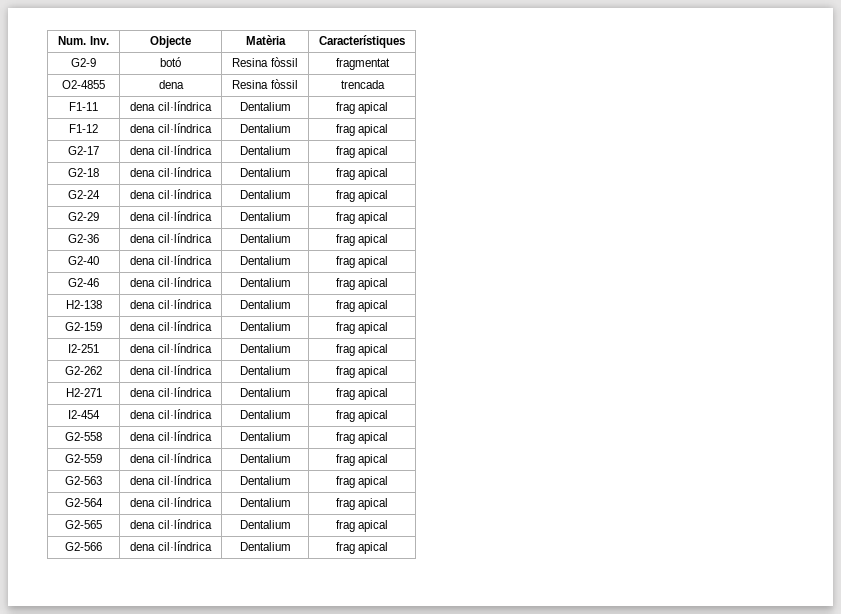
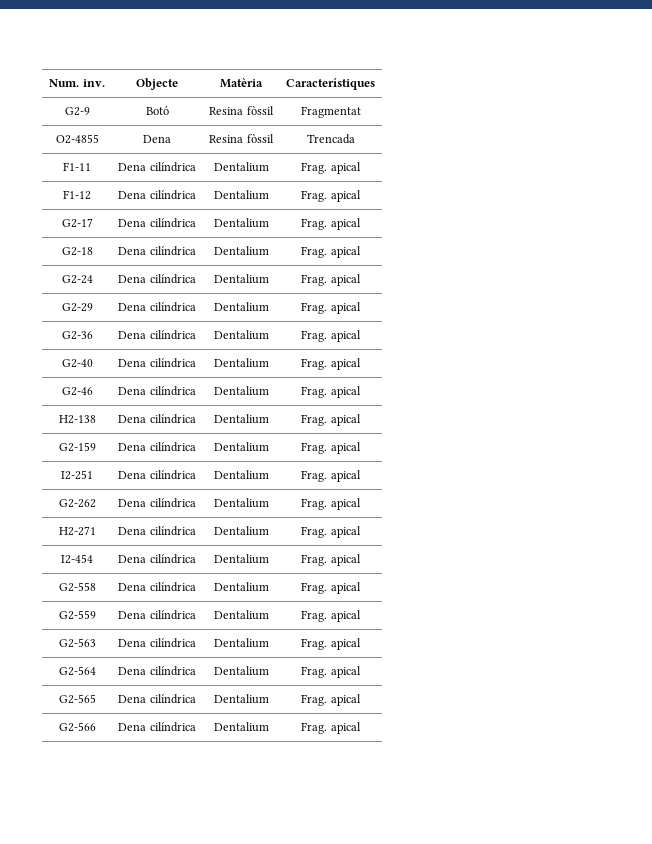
[89,36,109,45] Inv. -> [82,79,105,87] inv.
[160,57,181,67] [232,57,298,67] [335,58,390,70] botó | Resina fòssil | fragmentat -> [145,106,169,115] [209,106,274,115] [300,106,361,118] Botó | Resina fòssil | Fragmentat
[158,80,184,89] [232,79,298,89] [340,80,385,89] dena | Resina fòssil | trencada -> [143,135,171,143] [209,134,274,143] [306,134,355,144] Dena | Resina fòssil | Trencada
[130,101,212,111] [239,102,291,111] [335,102,355,114] dena cil·líndrica | Dentalium | frag -> [118,162,196,172] [213,162,269,172] [301,162,328,174] Dena cilíndrica | Dentalium | Frag.
[130,123,212,133] [239,124,291,133] [335,124,355,136] dena cil·líndrica | Dentalium | frag -> [118,190,196,200] [213,190,269,200] [301,190,328,202] Dena cilíndrica | Dentalium | Frag.
[130,145,212,155] [239,146,291,155] [335,146,355,158] dena cil·líndrica | Dentalium | frag -> [118,218,196,228] [213,218,269,228] [301,218,328,230] Dena cilíndrica | Dentalium | Frag.
[130,167,212,177] [239,168,291,177] [335,168,355,180] dena cil·líndrica | Dentalium | frag -> [118,246,196,256] [213,246,269,256] [301,246,328,258] Dena cilíndrica | Dentalium | Frag.
[130,189,212,199] [239,190,291,199] [335,190,355,202] dena cil·líndrica | Dentalium | frag -> [118,274,196,284] [213,274,269,284] [301,274,328,286] Dena cilíndrica | Dentalium | Frag.
[130,211,212,221] [239,212,291,221] [335,212,355,224] dena cil·líndrica | Dentalium | frag -> [118,302,196,312] [213,302,269,312] [301,302,328,314] Dena cilíndrica | Dentalium | Frag.
[130,233,212,243] [239,234,291,243] [335,234,355,246] dena cil·líndrica | Dentalium | frag -> [118,330,196,340] [213,330,269,340] [301,330,328,342] Dena cilíndrica | Dentalium | Frag.
[130,255,212,265] [239,256,291,265] [335,256,355,268] dena cil·líndrica | Dentalium | frag -> [118,358,196,368] [213,358,269,368] [301,358,328,370] Dena cilíndrica | Dentalium | Frag.
[130,277,212,287] [239,278,291,287] [335,278,355,290] dena cil·líndrica | Dentalium | frag -> [118,386,196,396] [213,386,269,396] [301,386,328,398] Dena cilíndrica | Dentalium | Frag.
[130,299,212,309] [239,300,291,309] [335,300,355,312] dena cil·líndrica | Dentalium | frag -> [118,414,196,424] [213,414,269,424] [301,414,328,426] Dena cilíndrica | Dentalium | Frag.
[130,321,212,331] [239,322,291,331] [335,322,355,334] dena cil·líndrica | Dentalium | frag -> [118,442,196,452] [213,442,269,452] [301,442,328,454] Dena cilíndrica | Dentalium | Frag.
[130,343,212,353] [239,344,291,353] [335,344,355,356] dena cil·líndrica | Dentalium | frag -> [118,470,196,480] [213,470,269,480] [301,470,328,482] Dena cilíndrica | Dentalium | Frag.
[130,365,212,375] [239,366,291,375] [335,366,355,378] dena cil·líndrica | Dentalium | frag -> [118,498,196,508] [213,498,269,508] [301,498,328,510] Dena cilíndrica | Dentalium | Frag.
[130,387,212,397] [239,388,291,397] [335,388,355,400] dena cil·líndrica | Dentalium | frag -> [118,526,196,536] [213,526,269,536] [301,526,328,538] Dena cilíndrica | Dentalium | Frag.
[130,409,212,419] [239,410,291,419] [335,410,355,422] dena cil·líndrica | Dentalium | frag -> [118,554,196,564] [213,554,269,564] [301,554,328,566] Dena cilíndrica | Dentalium | Frag.
[130,431,212,441] [239,432,291,441] [335,432,355,444] dena cil·líndrica | Dentalium | frag -> [118,582,196,592] [213,582,269,592] [301,582,328,594] Dena cilíndrica | Dentalium | Frag.
[130,453,212,463] [239,454,291,463] [335,454,355,466] dena cil·líndrica | Dentalium | frag -> [118,610,196,620] [213,610,269,620] [301,610,328,622] Dena cilíndrica | Dentalium | Frag.
[130,475,212,485] [239,476,291,485] [335,476,355,488] dena cil·líndrica | Dentalium | frag -> [118,638,196,648] [213,638,269,648] [301,638,328,650] Dena cilíndrica | Dentalium | Frag.
[130,497,212,507] [239,498,291,507] [335,498,355,510] dena cil·líndrica | Dentalium | frag -> [118,666,196,676] [213,666,269,676] [301,666,328,678] Dena cilíndrica | Dentalium | Frag.
[130,519,212,529] [239,520,291,529] [335,520,355,532] dena cil·líndrica | Dentalium | frag -> [118,694,196,704] [213,694,269,704] [301,694,328,706] Dena cilíndrica | Dentalium | Frag.
[130,541,212,551] [239,542,291,551] [335,542,355,554] dena cil·líndrica | Dentalium | frag -> [118,722,196,732] [213,722,269,732] [301,722,328,734] Dena cilíndrica | Dentalium | Frag.

